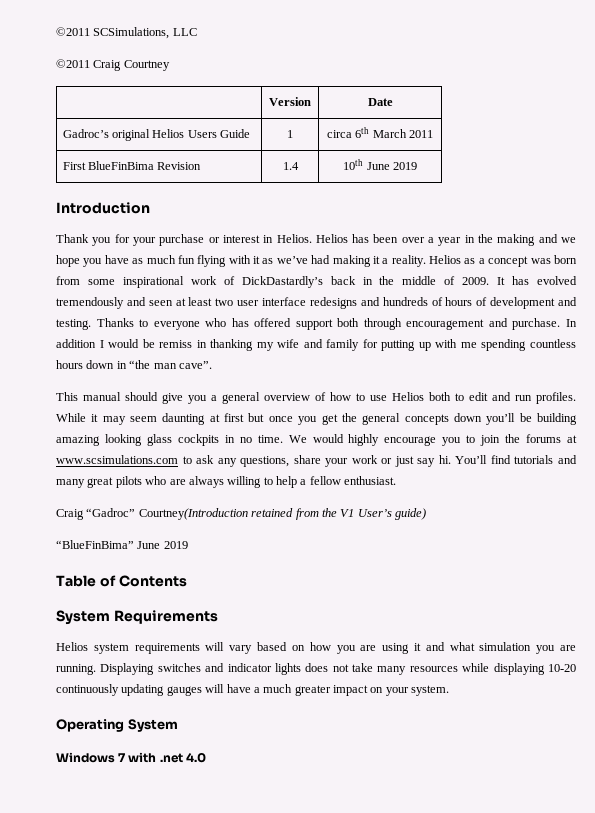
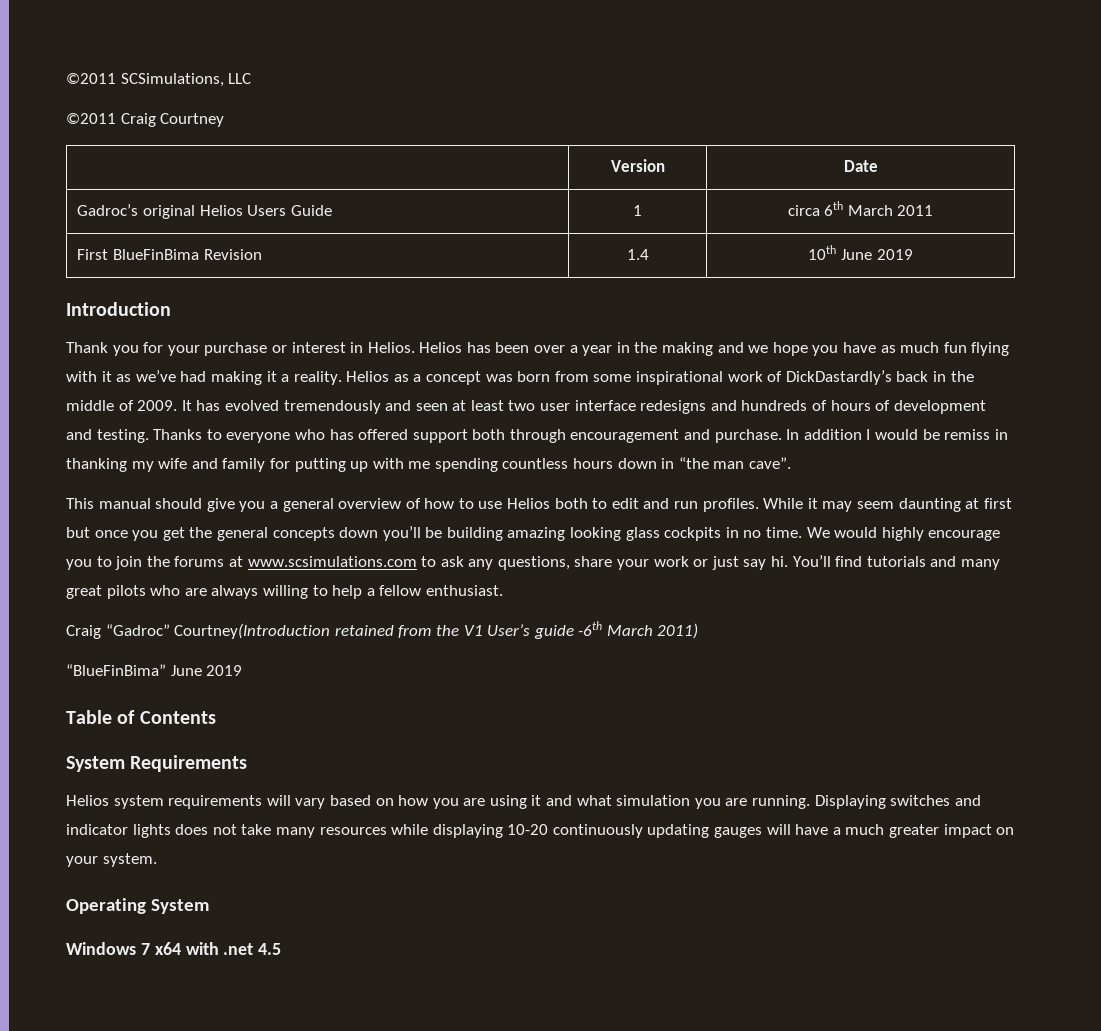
[395,508,426,520] guide) -> [533,621,699,639] guide -6th March 2011)
(127, 757) none -> [154,942,181,955] x64
[185,752,206,763] 4.0 -> [258,943,282,955] 4.5

